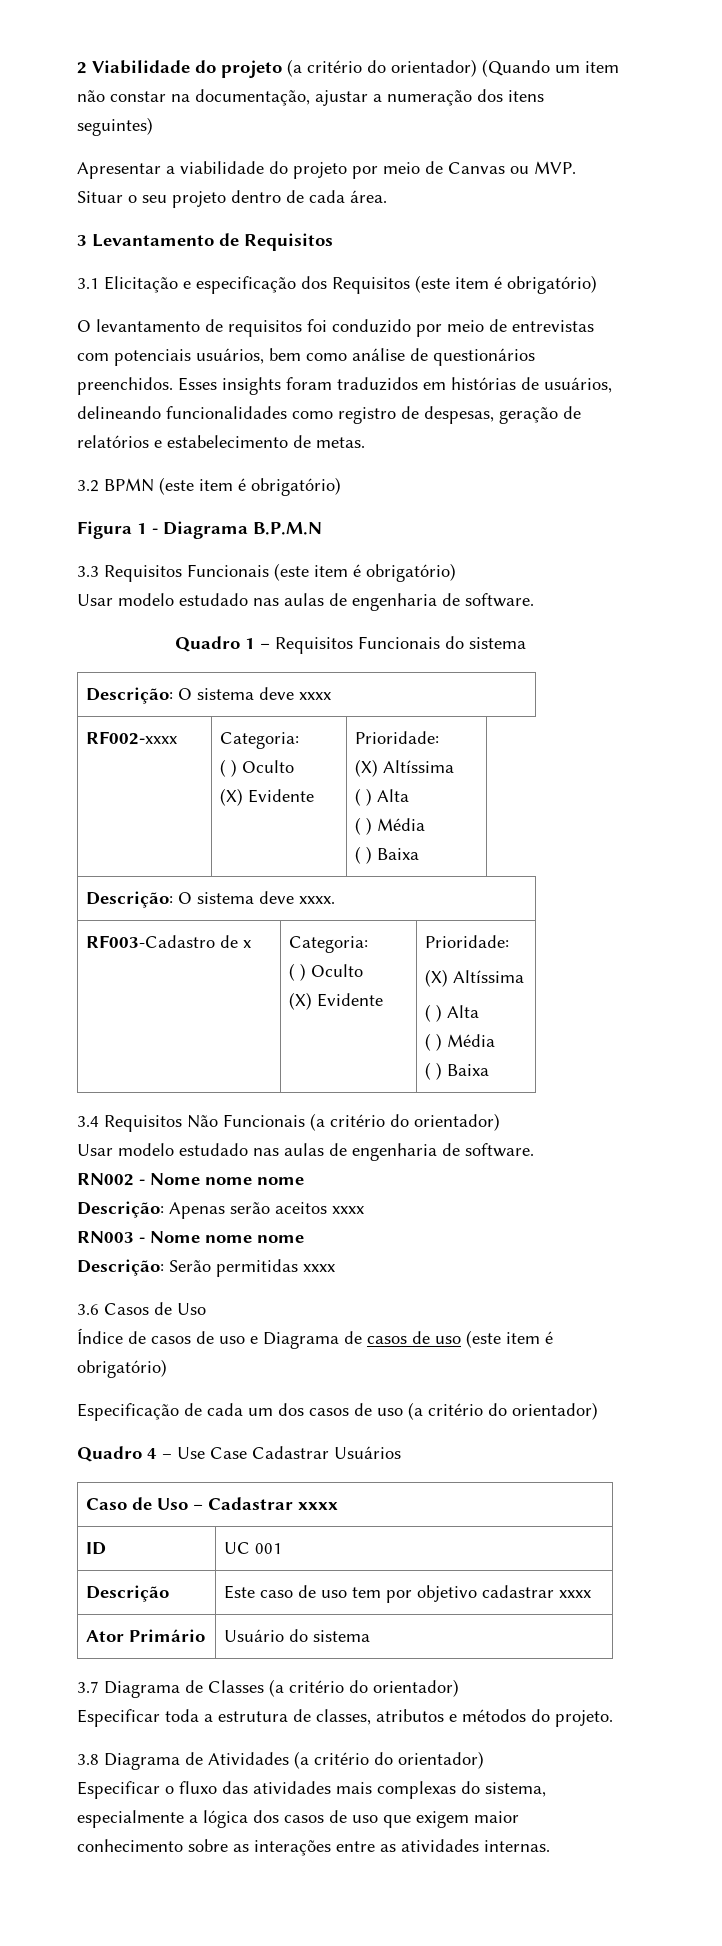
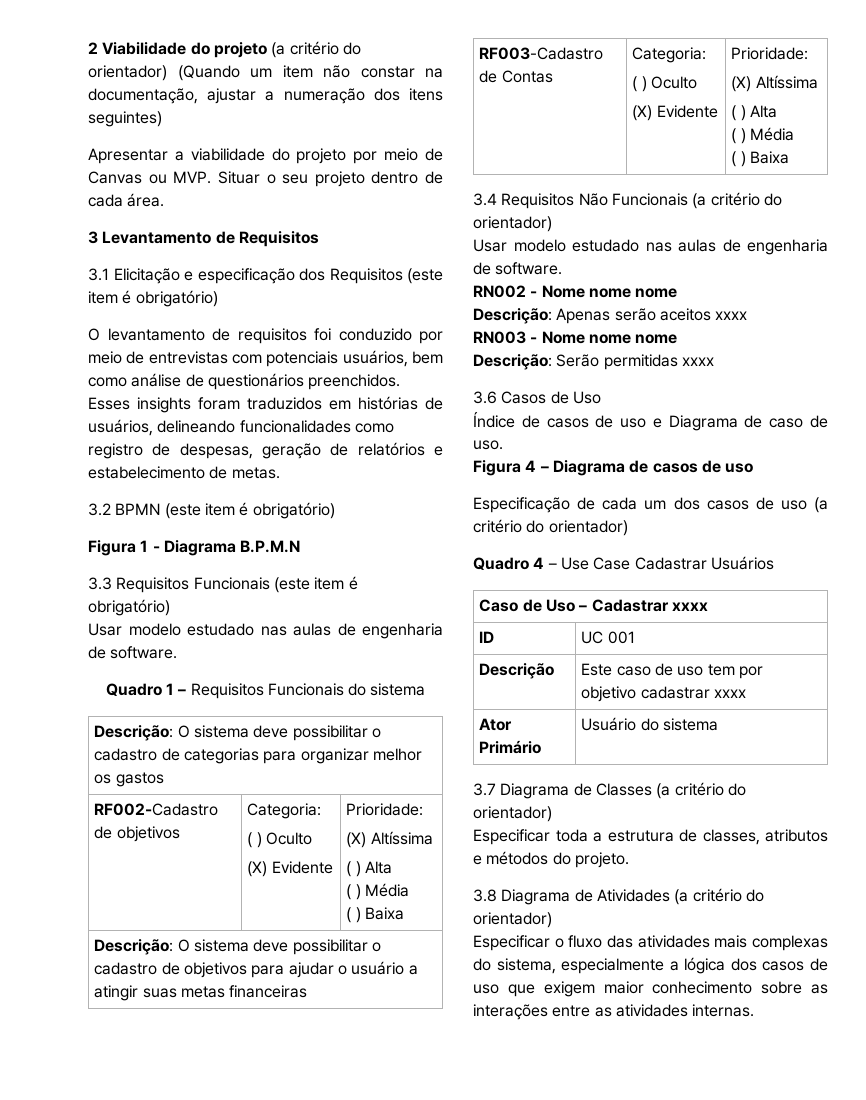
[298,692,331,700] [85,731,177,745] xxxx // RF002-xxxx -> [292,725,382,741] [94,748,423,764] [94,772,164,787] [94,803,219,816] [94,826,180,842] possibilitar o cadastro de categorias para organizar melhor os gastos // RF002-Cadastro de objetivos
[298,896,335,904] xxxx. -> [292,939,382,955] [94,961,418,978] [94,985,308,1001] possibilitar o cadastro de objetivos para ajudar o usuário a atingir suas metas financeiras
[242,940,251,948] x -> [501,70,553,83] Contas
[367,1330,553,1348] [77,1359,167,1378] casos de uso (este item é obrigatório) -> [769,415,828,428] [473,440,503,450] [473,460,754,476] caso de uso. // Figura 4 – Diagrama de casos de uso

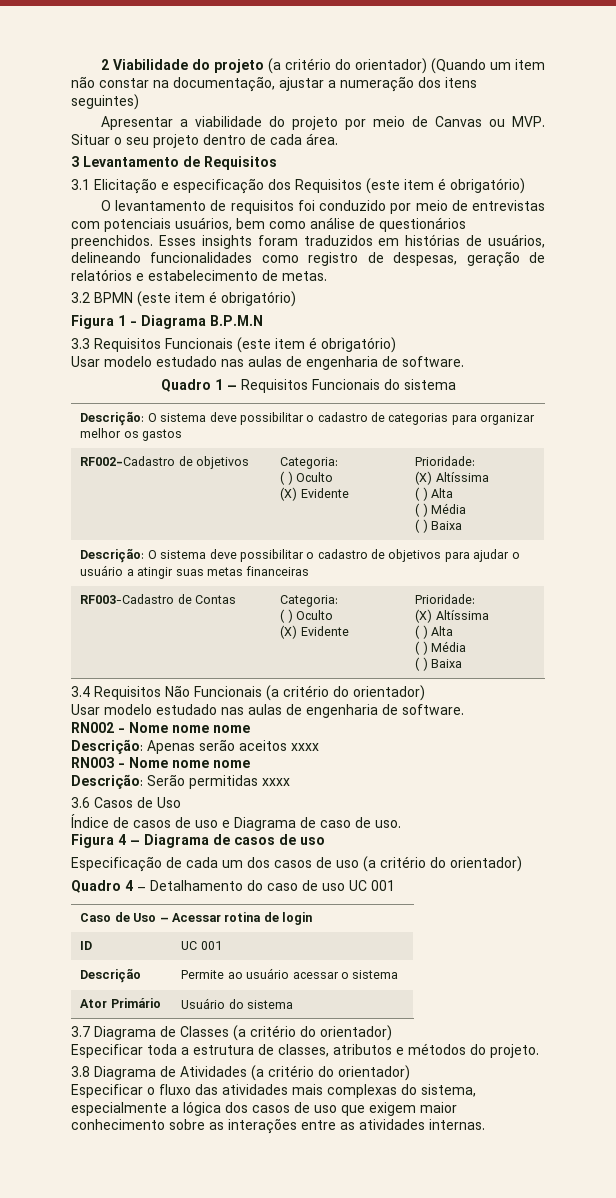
[560,556,774,570] Use Case Cadastrar Usuários -> [150,880,395,891] Detalhamento do caso de uso UC 001
[591,599,709,612] Cadastrar xxxx -> [171,912,313,925] Acessar rotina de login
[581,663,764,679] [581,686,747,702] Este caso de uso tem por objetivo cadastrar xxxx -> [181,968,399,979] Permite ao usuário acessar o sistema

